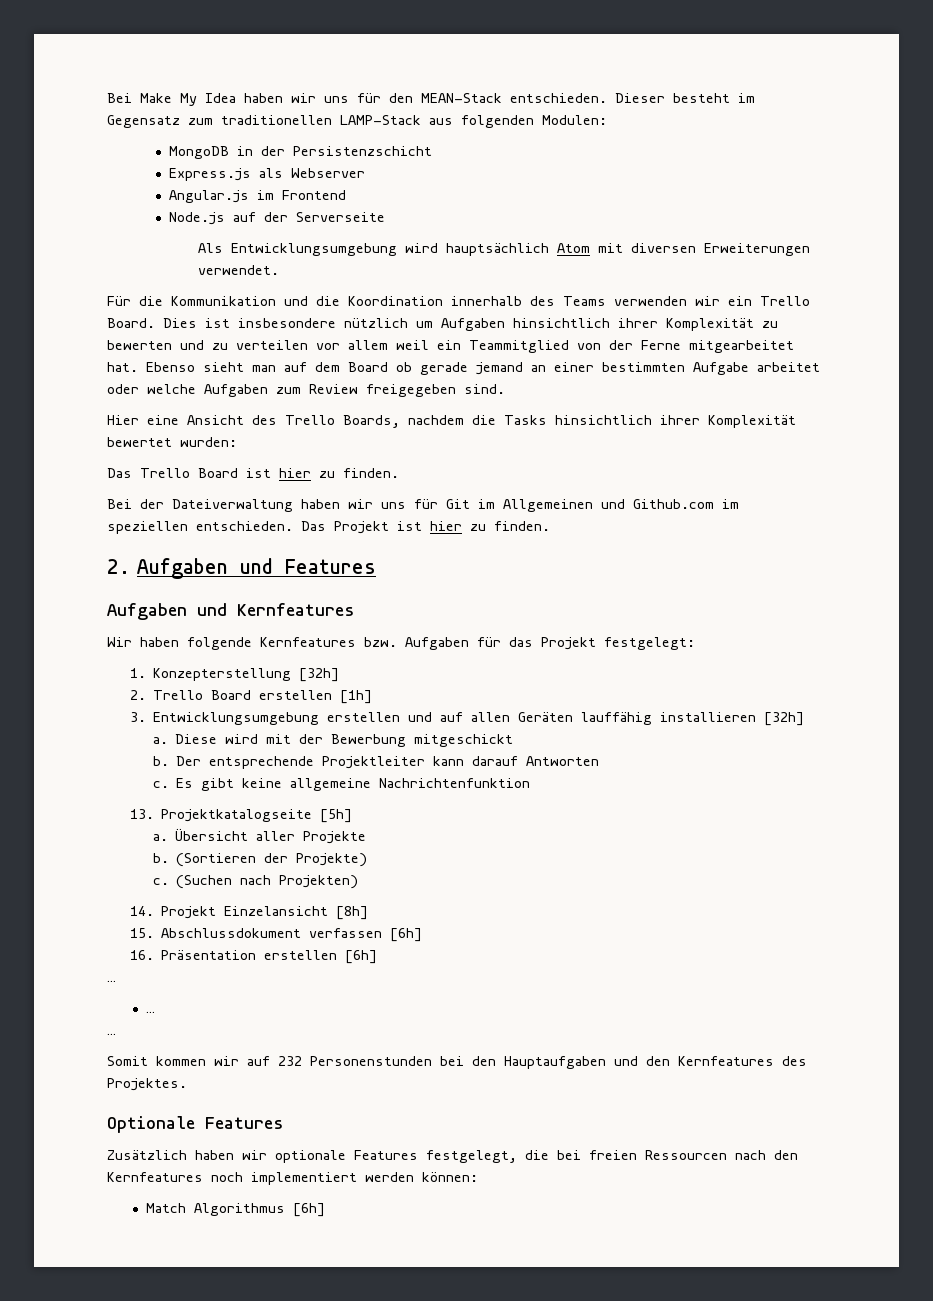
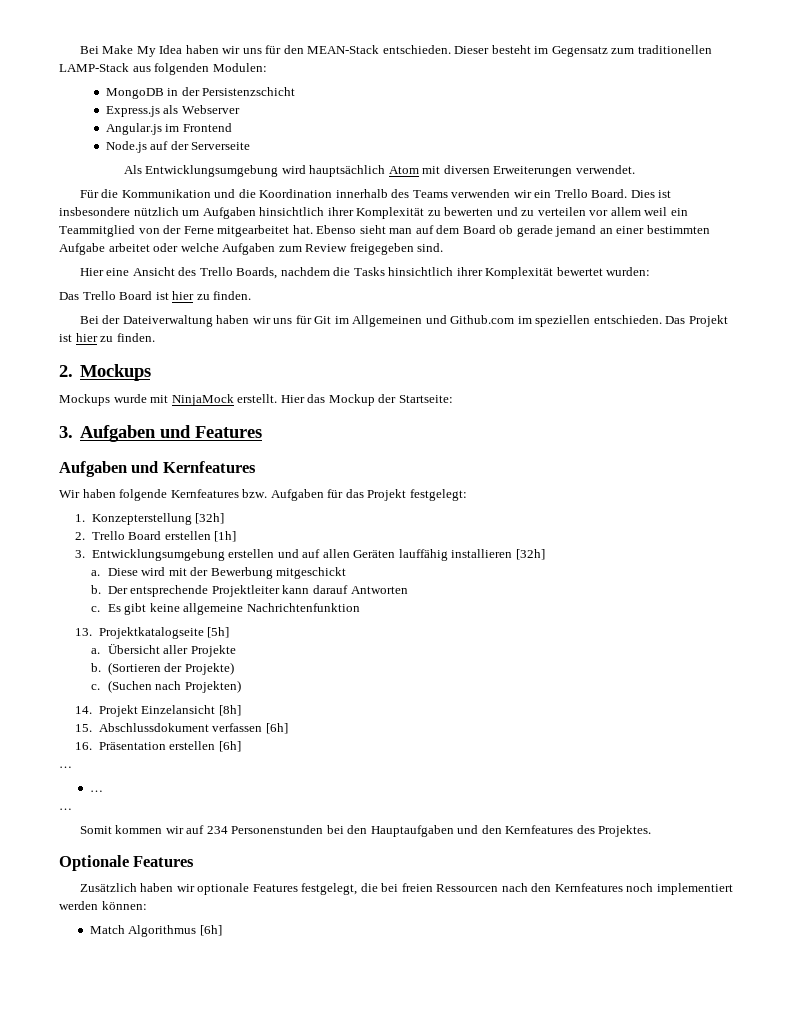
(130, 566) none -> [79,364,151,381] [59,394,453,406] [59,426,73,438] Mockups // Mockups wurde mit NinjaMock erstellt. Hier das Mockup der Startseite: // 3.
[278,1056,302,1066] 232 -> [206,826,228,834] 234

